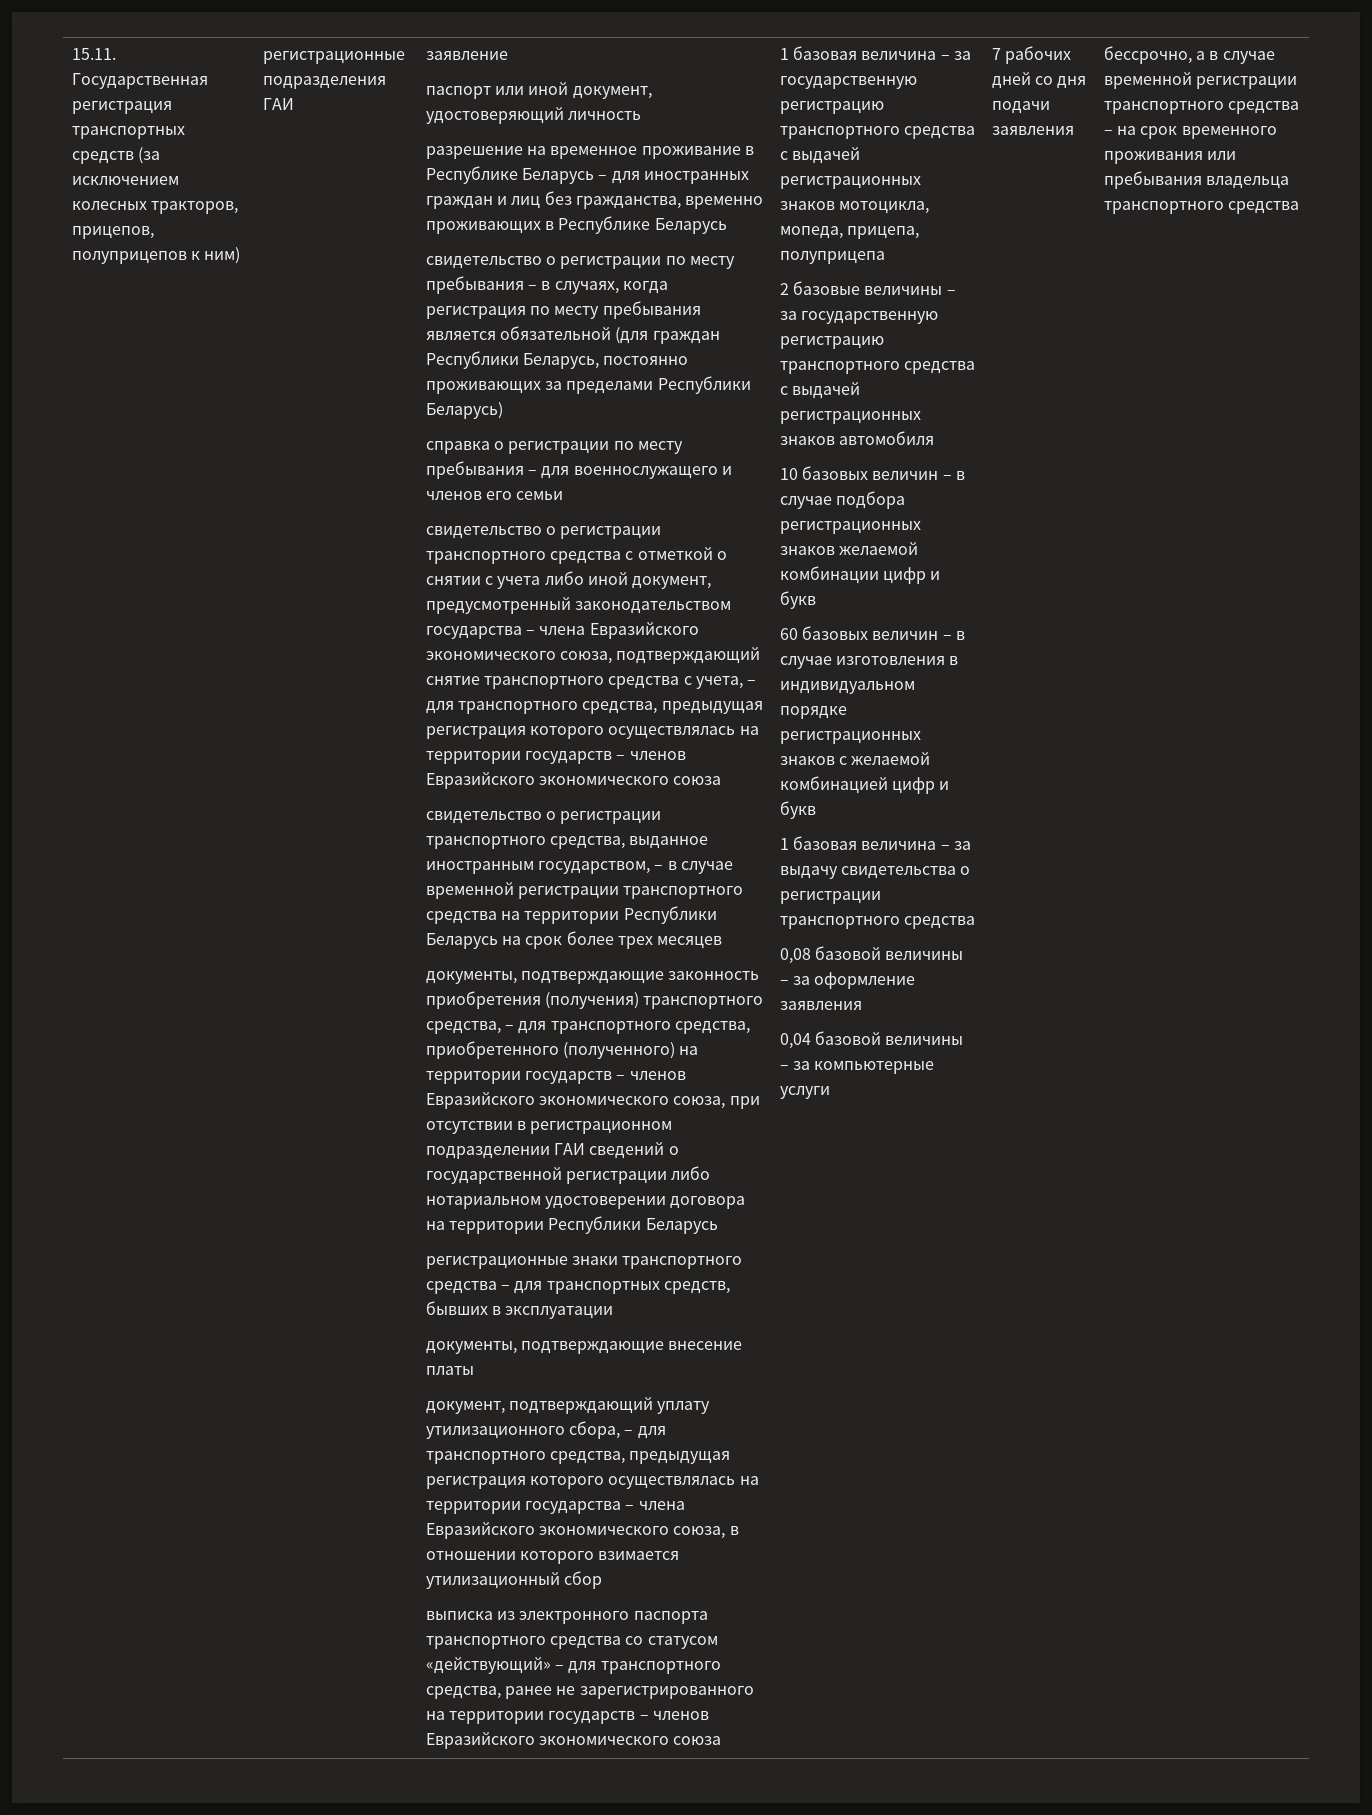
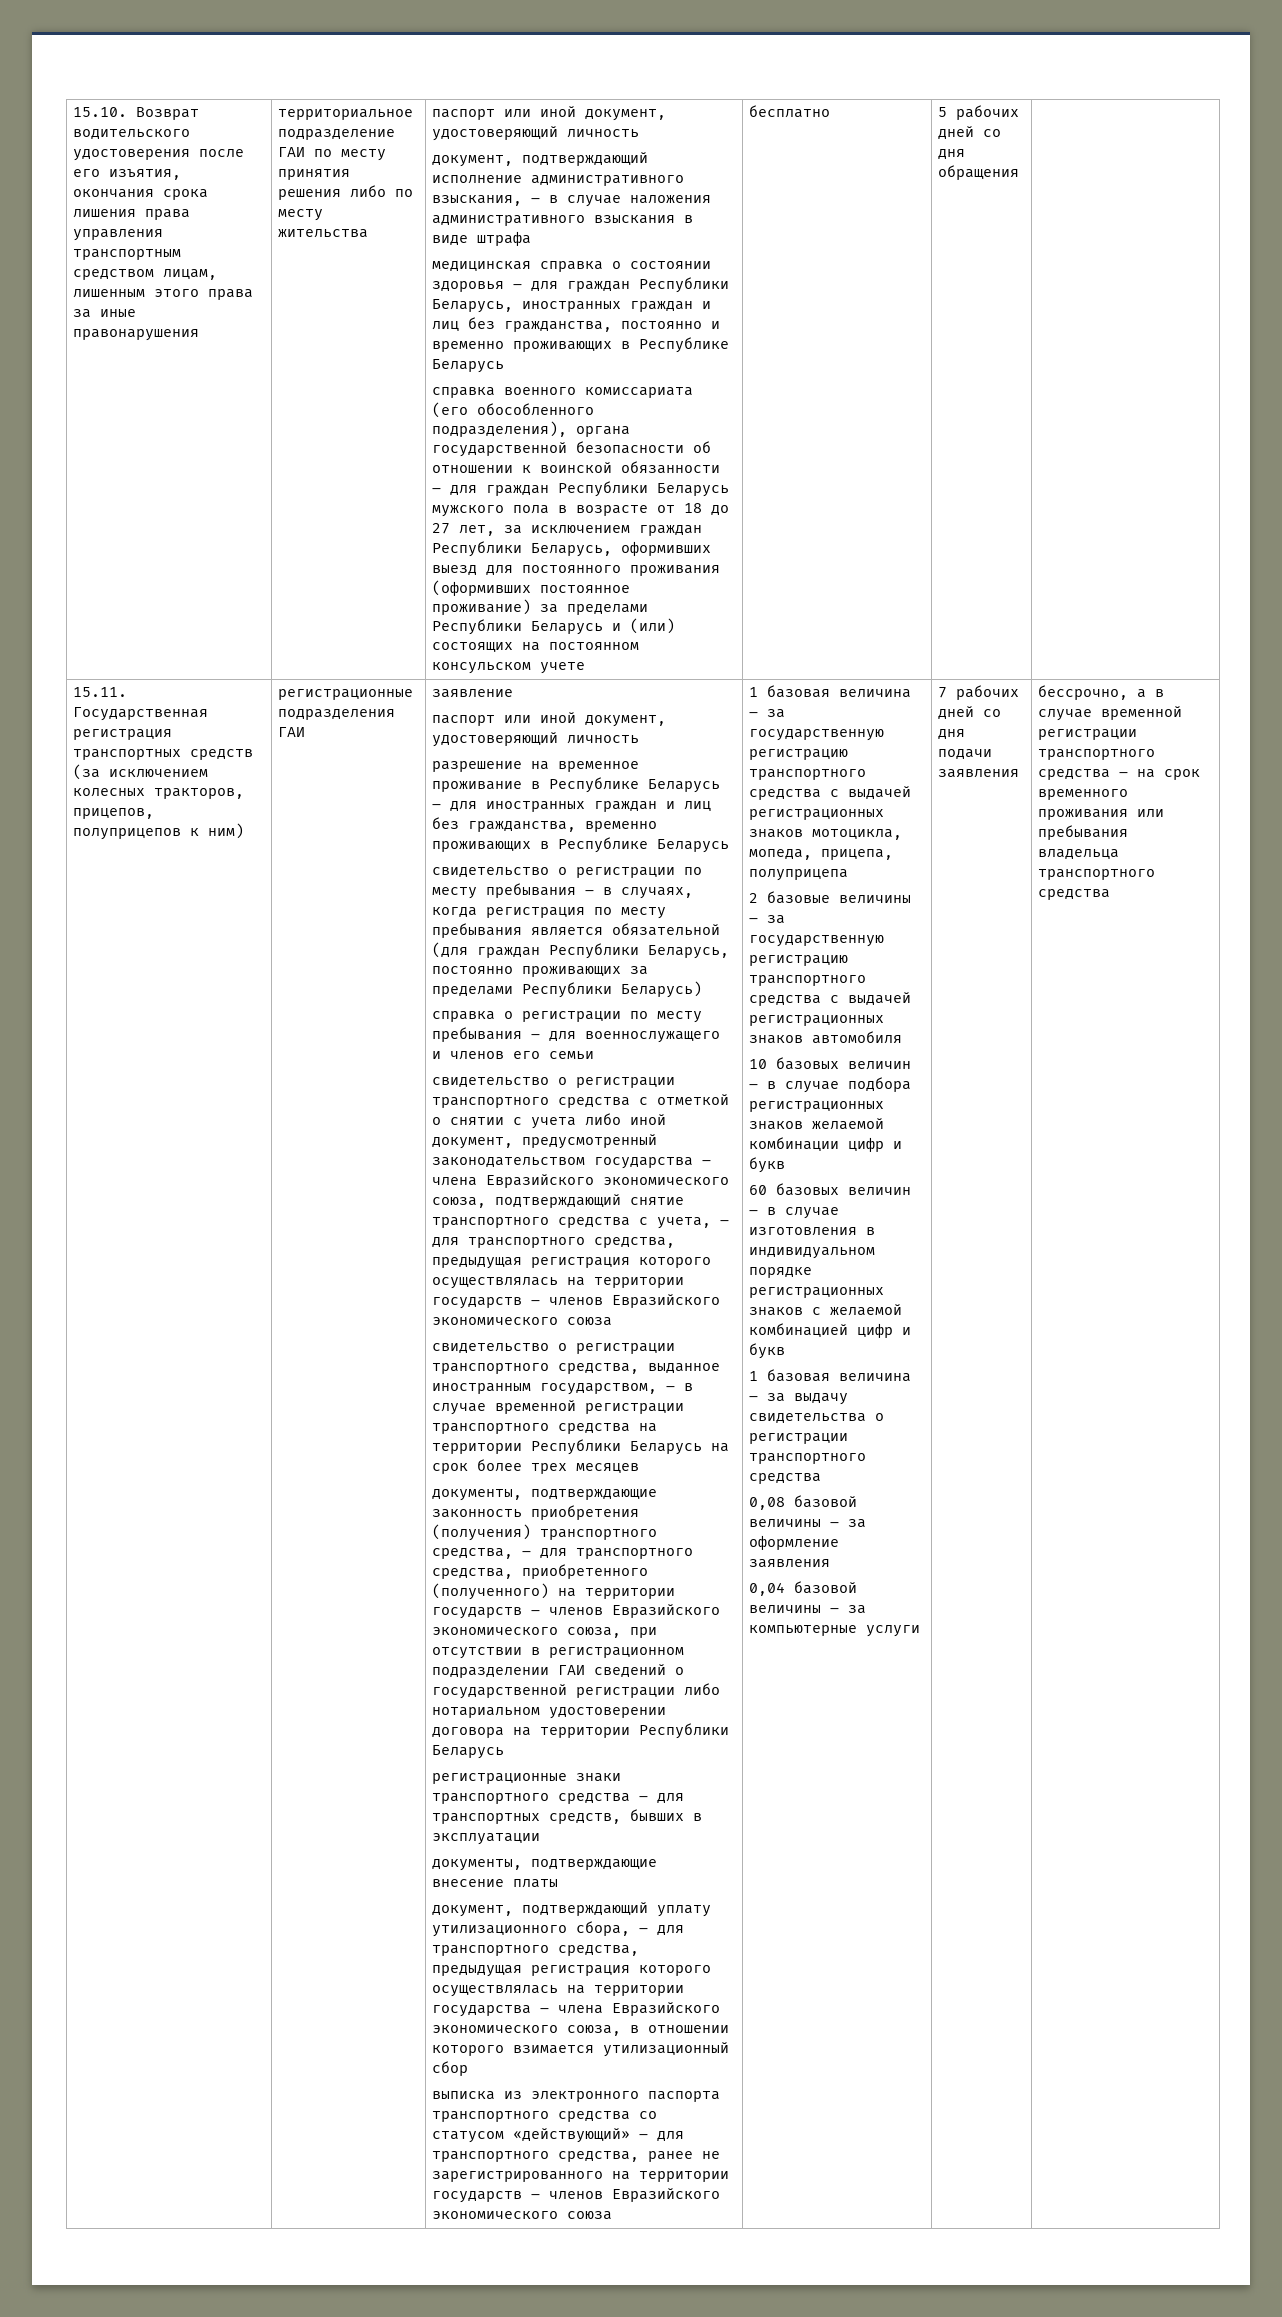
(71, 54) none -> [73,107,200,120] [73,129,191,139] [73,149,245,161] [73,169,182,180] [73,189,209,200] [73,209,191,220] [73,229,164,241] [73,249,182,260] [73,269,218,280] [73,289,254,300] [73,309,137,318] [73,329,200,341] [278,109,414,120] [278,129,396,140] [278,147,387,161] [278,169,351,180] [278,185,414,200] [278,209,324,221] [278,229,369,238] [432,106,667,121] [432,126,640,141] [432,152,649,167] [432,175,685,186] [432,195,712,207] [432,215,694,226] [432,231,532,246] [432,261,712,272] [432,277,730,293] [432,299,712,313] [432,317,721,332] [432,337,730,353] [432,359,505,373] [432,387,694,398] [432,402,595,418] [432,421,631,437] [432,441,712,457] [432,461,721,474] [432,481,730,497] [432,503,730,517] [432,523,703,536] [432,541,712,557] [432,565,721,576] [432,580,631,596] [432,599,649,615] [432,618,676,635] [432,642,640,652] [432,662,586,674] [749,105,831,118] [938,105,1020,120] [938,126,1002,139] [938,149,966,159] [938,165,1020,180] 15.10. Возврат водительского удостоверения после его изъятия, окончания срока лишения права управления транспортным средством лицам, лишенным этого права за иные правонарушения | территориальное подразделение ГАИ по месту принятия решения либо по месту жительства | паспорт или иной документ, удостоверяющий личность // документ, подтверждающий исполнение административного взыскания, – в случае наложения административного взыскания в виде штрафа // медицинская справка о состоянии здоровья – для граждан Республики Беларусь, иностранных граждан и лиц без гражданства, постоянно и временно проживающих в Республике Беларусь // справка военного комиссариата (его обособленного подразделения), органа государственной безопасности об отношении к воинской обязанности – для граждан Республики Беларусь мужского пола в возрасте от 18 до 27 лет, за исключением граждан Республики Беларусь, оформивших выезд для постоянного проживания (оформивших постоянное проживание) за пределами Республики Беларусь и (или) состоящих на постоянном консульском учете | бесплатно | 5 рабочих дней со дня обращения | //

